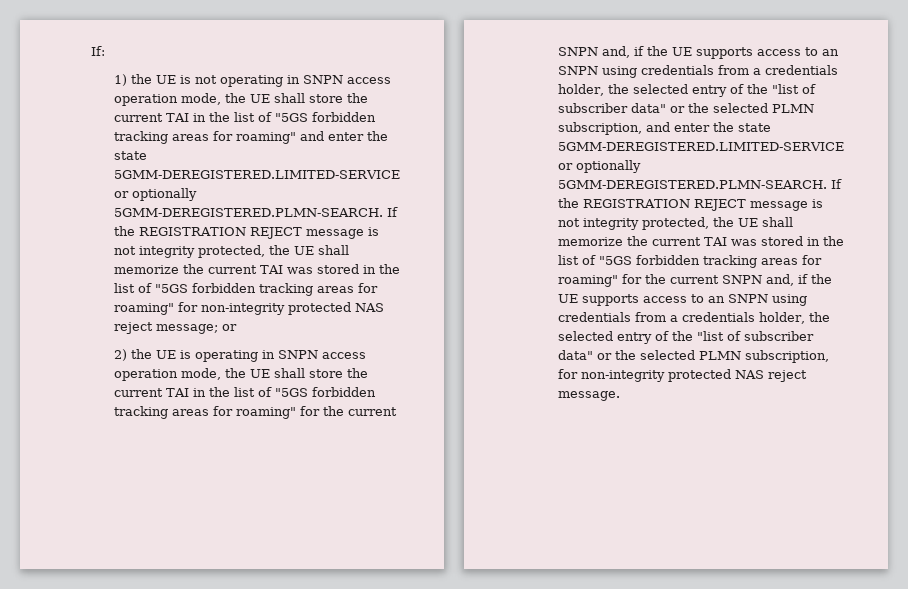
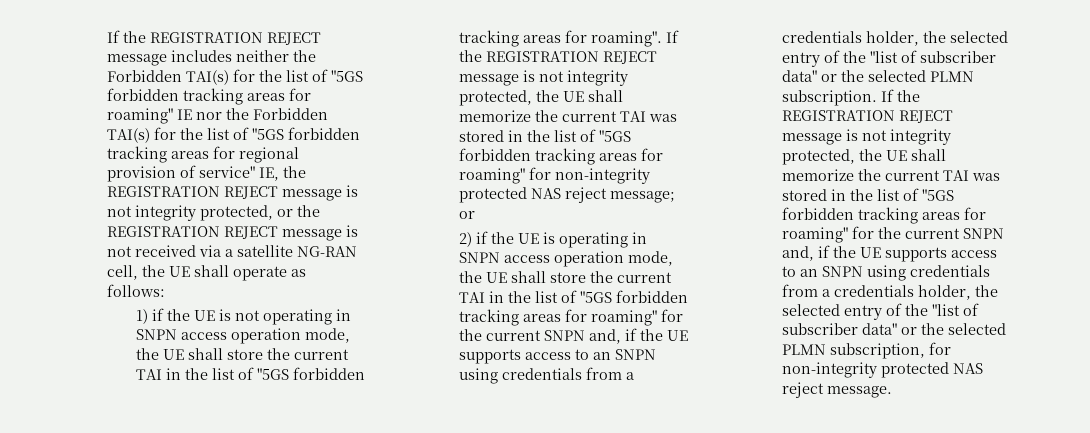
[91,46,106,56] If: -> [107,30,322,45] [107,50,317,66] [107,69,364,85] [107,88,312,105] [107,108,329,124] [107,127,361,143] [107,146,300,163] [107,165,307,182] [107,185,359,201] [107,205,321,221] [107,225,359,241] [107,245,358,257] [107,265,307,281] [107,284,166,297] If the REGISTRATION REJECT message includes neither the Forbidden TAI(s) for the list of "5GS forbidden tracking areas for roaming" IE nor the Forbidden TAI(s) for the list of "5GS forbidden tracking areas for regional provision of service" IE, the REGISTRATION REJECT message is not integrity protected, or the REGISTRATION REJECT message is not received via a satellite NG-RAN cell, the UE shall operate as follows:
(127, 80) none -> [151,308,164,321] if
[235,131,388,144] [113,151,147,160] [113,170,400,179] [113,188,197,201] [113,208,383,217] roaming" and enter the state 5GMM-DEREGISTERED.LIMITED-SERVICE or optionally 5GMM-DEREGISTERED.PLMN-SEARCH. -> [590,31,662,47] roaming".
(127, 355) none -> [475,231,488,244] if
[557,122,771,135] [557,142,844,151] [557,160,641,173] [557,180,827,189] subscription, and enter the state 5GMM-DEREGISTERED.LIMITED-SERVICE or optionally 5GMM-DEREGISTERED.PLMN-SEARCH. -> [781,90,877,106] subscription.

